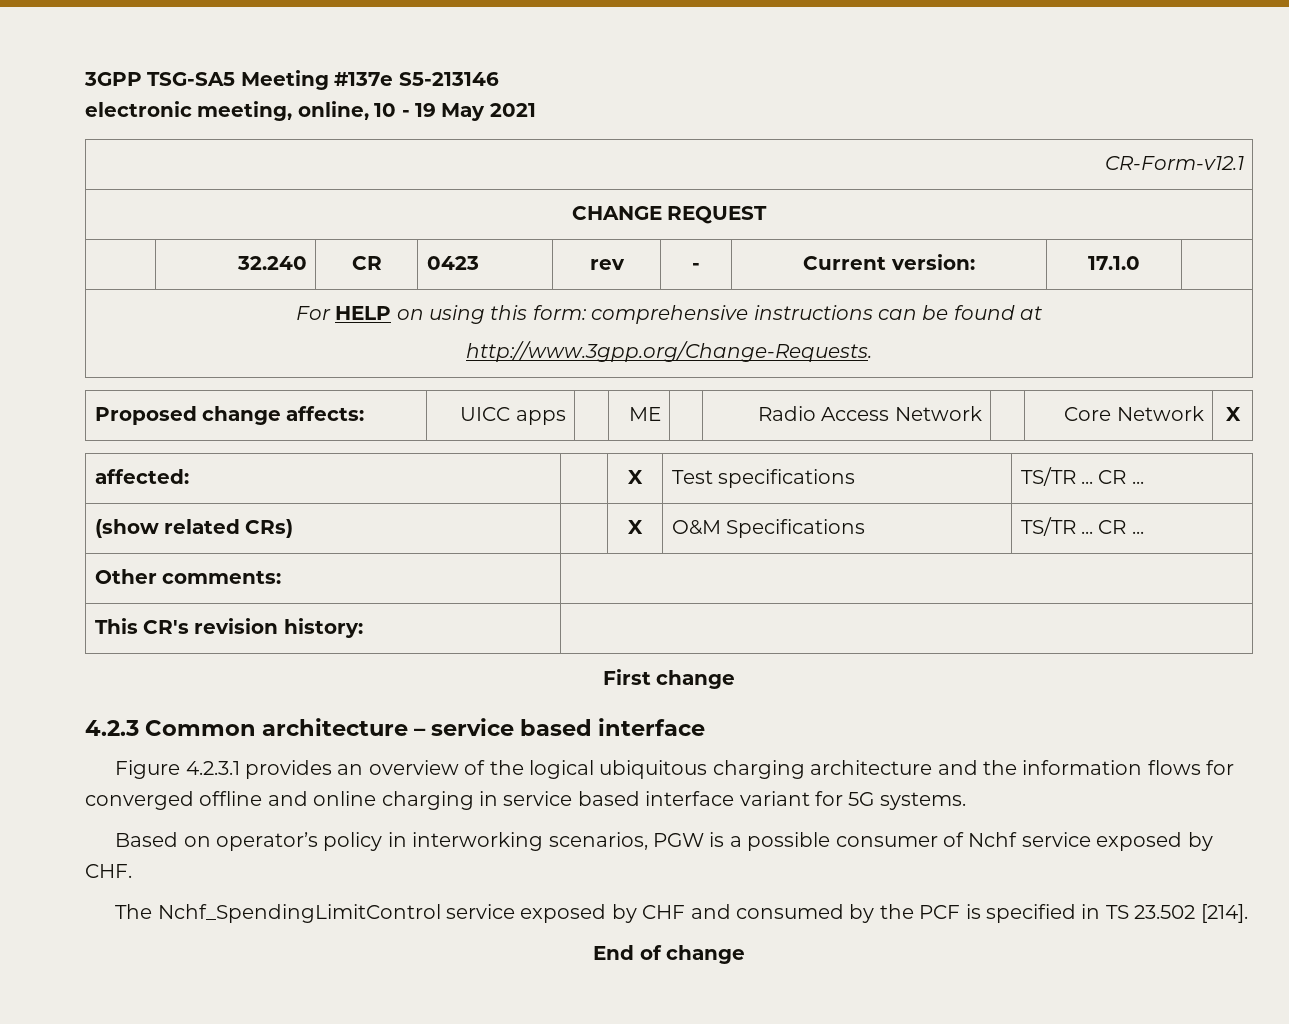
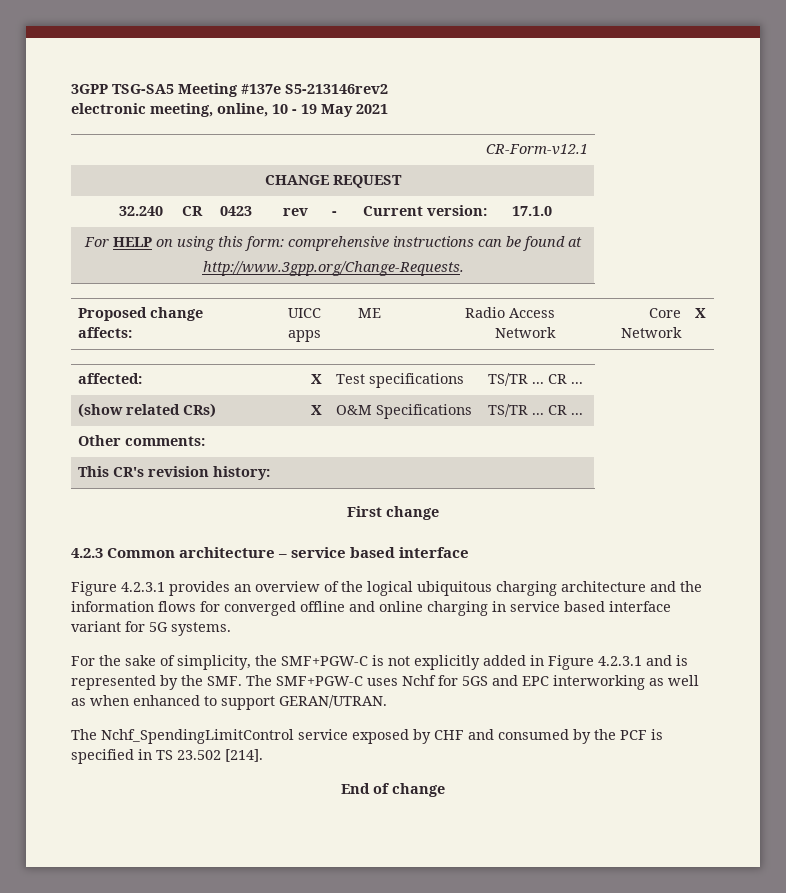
[398,72,499,86] S5-213146 -> [285,84,388,94] S5-213146rev2
[115,832,1213,851] [85,864,132,878] Based on operator’s policy in interworking scenarios, PGW is a possible consumer of Nchf service exposed by CHF. -> [71,655,688,670] [71,675,699,690] [71,695,387,710] For the sake of simplicity, the SMF+PGW-C is not explicitly added in Figure 4.2.3.1 and is represented by the SMF. The SMF+PGW-C uses Nchf for 5GS and EPC interworking as well as when enhanced to support GERAN/UTRAN.

